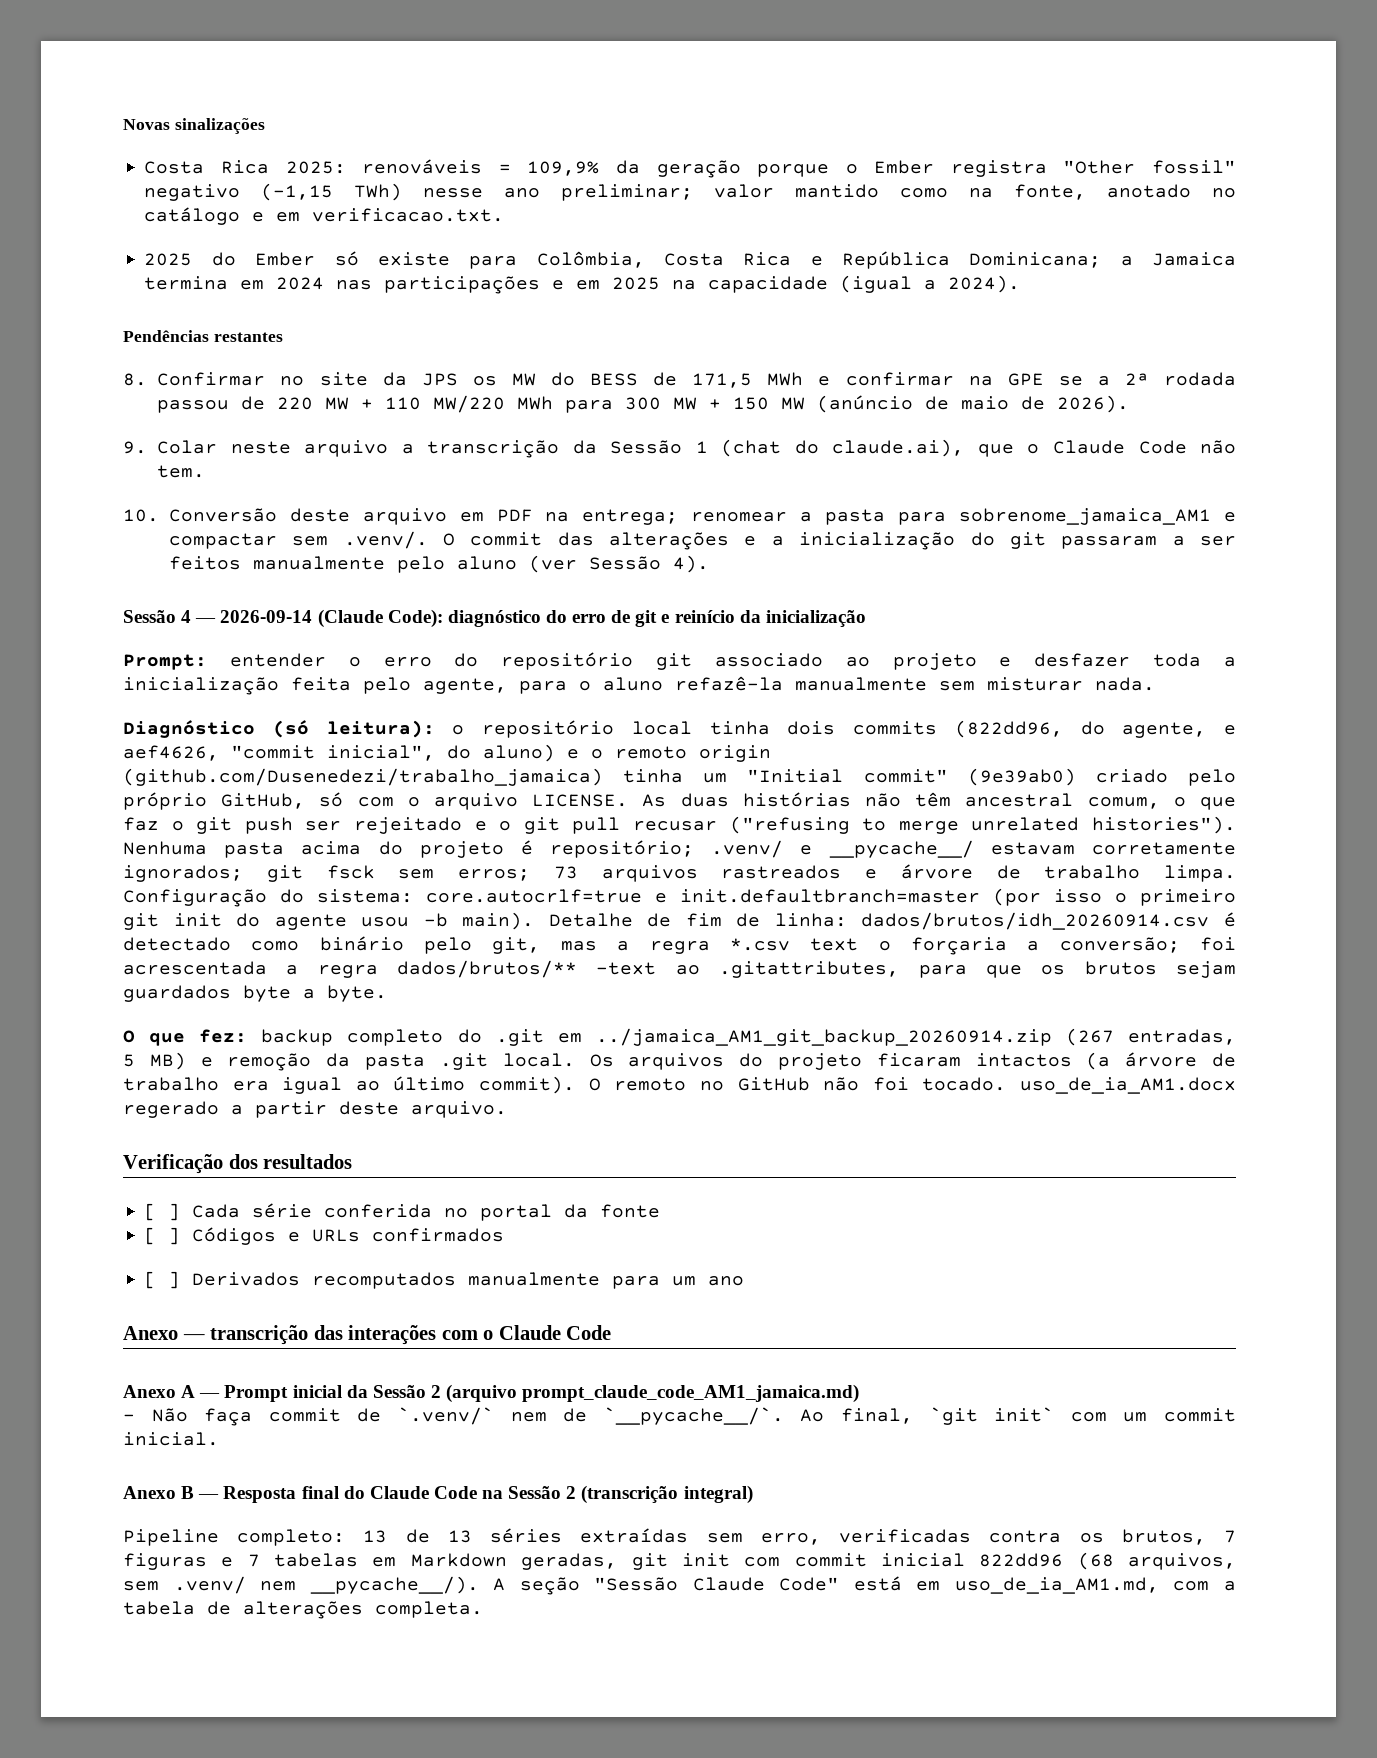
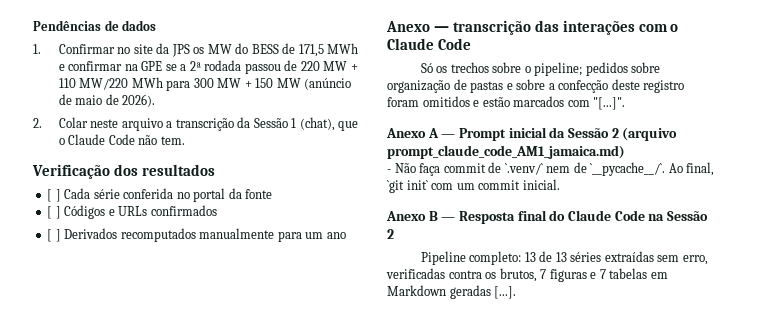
[123,118,265,134] [144,159,1236,178] [144,183,1236,201] [144,207,505,225] [144,251,1236,269] [144,275,1021,294] [123,330,283,342] [123,373,147,386] Novas sinalizações // Costa Rica 2025: renováveis = 109,9% da geração porque o Ember registra "Other fossil" negativo (−1,15 TWh) nesse ano preliminar; valor mantido como na fonte, anotado no catálogo e em verificacao.txt. // 2025 do Ember só existe para Colômbia, Costa Rica e República Dominicana; a Jamaica termina em 2024 nas participações e em 2025 na capacidade (igual a 2024). // Pendências restantes // 8. -> [33,20,157,31] [33,44,41,54] Pendências de dados // 1.
[123,441,147,454] 9. -> [33,118,42,128] 2.
[721,439,965,457] (chat do claude.ai), -> [299,117,335,131] (chat),
[123,508,1236,525] [168,531,1236,550] [168,555,709,573] [123,609,866,628] [123,652,1236,670] [123,676,1155,695] [123,720,1236,738] [123,744,771,762] [123,768,1236,786] [123,792,1237,810] [123,816,1237,834] [123,840,1236,858] [123,864,1236,882] [123,888,1236,907] [123,912,1236,930] [123,936,1237,955] [123,960,1236,978] [123,985,387,1002] [123,1028,1236,1046] [123,1052,1236,1071] [123,1076,1237,1094] [123,1101,507,1118] // 10. Conversão deste arquivo em PDF na entrega; renomear a pasta para sobrenome_jamaica_AM1 e compactar sem .venv/. O commit das alterações e a inicialização do git passaram a ser feitos manualmente pelo aluno (ver Sessão 4). // Sessão 4 — 2026-09-14 (Claude Code): diagnóstico do erro de git e reinício da inicialização // Prompt: entender o erro do repositório git associado ao projeto e desfazer toda a inicialização feita pelo agente, para o aluno refazê-la manualmente sem misturar nada. // Diagnóstico (só leitura): o repositório local tinha dois commits (822dd96, do agente, e aef4626, "commit inicial", do aluno) e o remoto origin (github.com/Dusenedezi/trabalho_jamaica) tinha um "Initial commit" (9e39ab0) criado pelo próprio GitHub, só com o arquivo LICENSE. As duas histórias não têm ancestral comum, o que faz o git push ser rejeitado e o git pull recusar ("refusing to merge unrelated histories"). Nenhuma pasta acima do projeto é repositório; .venv/ e __pycache__/ estavam corretamente ignorados; git fsck sem erros; 73 arquivos rastreados e árvore de trabalho limpa. Configuração do sistema: core.autocrlf=true e init.defaultbranch=master (por isso o primeiro git init do agente usou -b main). Detalhe de fim de linha: dados/brutos/idh_20260914.csv é detectado como binário pelo git, mas a regra *.csv text o forçaria a conversão; foi acrescentada a regra dados/brutos/** -text ao .gitattributes, para que os brutos sejam guardados byte a byte. // O que fez: backup completo do .git em ../jamaica_AM1_git_backup_20260914.zip (267 entradas, 5 MB) e remoção da pasta .git local. Os arquivos do projeto ficaram intactos (a árvore de trabalho era igual ao último commit). O remoto no GitHub não foi tocado. uso_de_ia_AM1.docx regerado a partir deste arquivo. -> (185, 140) none
(612, 1332) none -> [420,62,661,76] [387,79,685,93] [387,96,626,110] // Só os trechos sobre o pipeline; pedidos sobre organização de pastas e sobre a confecção deste registro foram omitidos e estão marcados com "[...]".
[581,1485,753,1504] (transcrição integral) -> (394, 234) none
[521,1552,1237,1570] [123,1576,1236,1595] [123,1601,483,1619] geradas, git init com commit inicial 822dd96 (68 arquivos, sem .venv/ nem __pycache__/). A seção "Sessão Claude Code" está em uso_de_ia_AM1.md, com a tabela de alterações completa. -> [449,285,517,299] geradas [...].

